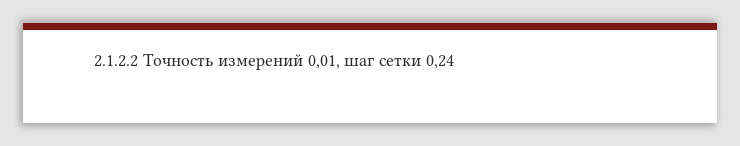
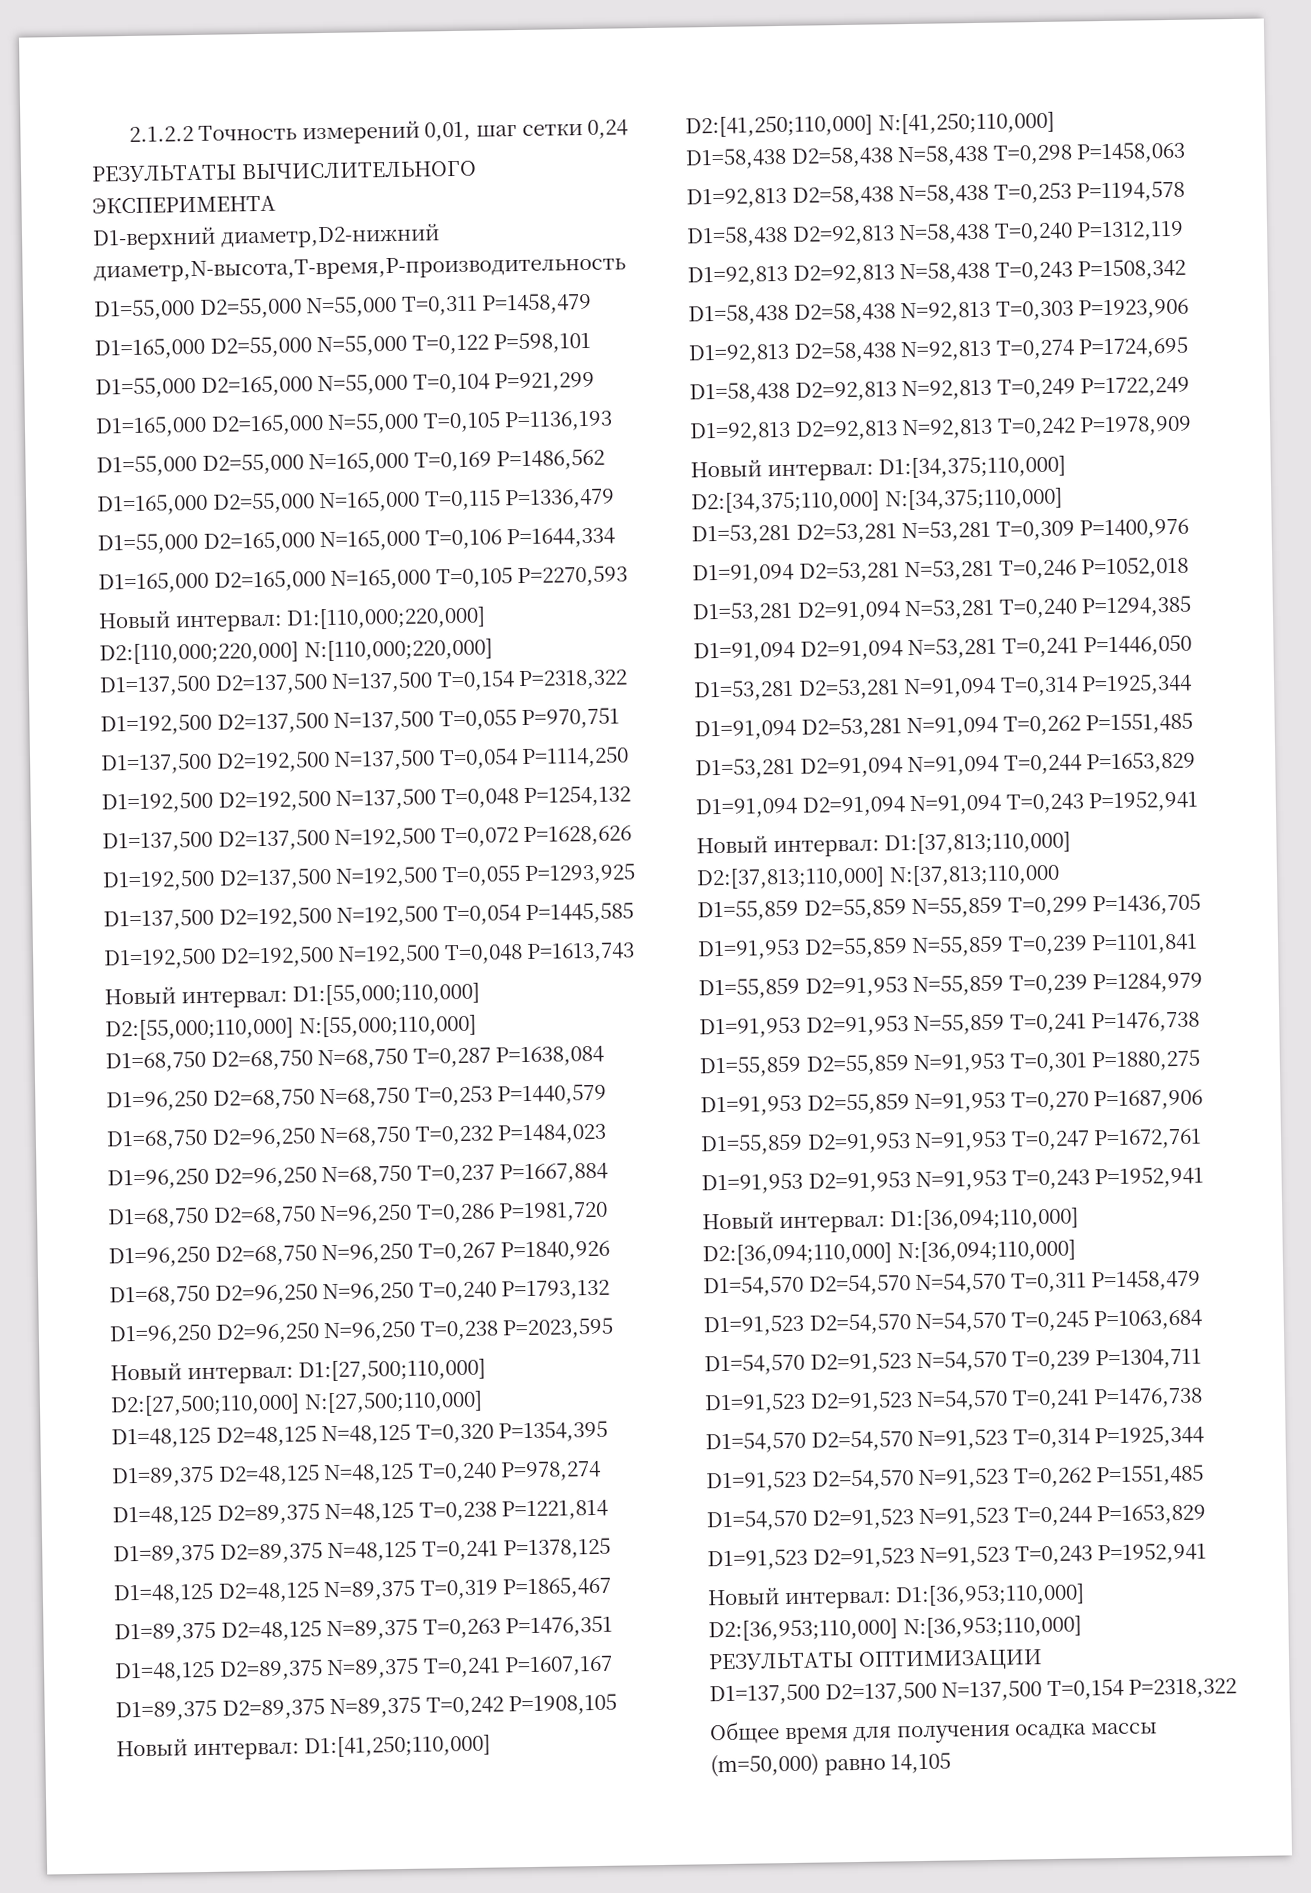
(454, 62) none -> [91,160,477,184] [92,195,276,214] [92,223,440,251] [93,254,626,283] [94,292,593,321] [94,331,592,360] [95,371,596,399] [95,410,614,438] [96,448,606,477] [97,488,616,516] [97,527,616,555] [98,565,629,594] [98,606,487,633] [99,638,493,665] [99,669,629,697] [100,707,621,736] [100,746,630,775] [101,785,632,814] [102,825,633,853] [102,863,637,892] [103,902,635,931] [103,942,636,970] [104,982,481,1009] [105,1014,477,1041] [105,1045,605,1073] [106,1083,608,1112] [106,1123,608,1151] [107,1162,609,1190] [107,1201,609,1229] [108,1240,611,1268] [109,1279,611,1307] [109,1317,615,1346] [110,1358,487,1385] [110,1390,483,1417] [111,1420,609,1449] [111,1460,602,1488] [112,1499,609,1527] [113,1537,612,1566] [113,1576,612,1605] [114,1615,614,1644] [114,1655,614,1683] [115,1693,618,1722] [116,1734,492,1761] [685,111,1055,138] [685,141,1187,170] [686,180,1186,209] [686,220,1185,248] [687,258,1187,287] [688,298,1190,326] [688,336,1190,365] [689,376,1191,404] [689,415,1193,443] [690,455,1067,482] [691,487,1063,514] [691,518,1190,546] [692,556,1190,585] [692,595,1192,624] [693,634,1193,663] [693,673,1193,702] [694,712,1194,741] [695,751,1197,780] [695,790,1199,819] [696,831,1072,858] [696,863,1060,890] [697,893,1202,922] [697,933,1199,961] [698,972,1204,1000] [699,1011,1201,1039] [699,1049,1201,1078] [700,1089,1204,1117] [700,1128,1203,1156] [701,1166,1205,1195] [702,1207,1080,1234] [702,1239,1076,1266] [703,1269,1202,1298] [703,1309,1203,1337] [704,1348,1203,1376] [704,1387,1204,1415] [705,1425,1205,1454] [706,1464,1205,1493] [706,1503,1207,1532] [707,1542,1208,1571] [707,1583,1086,1610] [708,1615,1082,1642] [708,1649,1043,1672] [709,1678,1238,1706] [709,1721,1158,1745] [710,1752,952,1778] // РЕЗУЛЬТАТЫ ВЫЧИСЛИТЕЛЬНОГО ЭКСПЕРИМЕНТА // D1-верхний диаметр,D2-нижний диаметр,N-высота,T-время,P-производительность // D1=55,000 D2=55,000 N=55,000 T=0,311 P=1458,479 // D1=165,000 D2=55,000 N=55,000 T=0,122 P=598,101 // D1=55,000 D2=165,000 N=55,000 T=0,104 P=921,299 // D1=165,000 D2=165,000 N=55,000 T=0,105 P=1136,193 // D1=55,000 D2=55,000 N=165,000 T=0,169 P=1486,562 // D1=165,000 D2=55,000 N=165,000 T=0,115 P=1336,479 // D1=55,000 D2=165,000 N=165,000 T=0,106 P=1644,334 // D1=165,000 D2=165,000 N=165,000 T=0,105 P=2270,593 // Новый интервал: D1:[110,000;220,000] D2:[110,000;220,000] N:[110,000;220,000] // D1=137,500 D2=137,500 N=137,500 T=0,154 P=2318,322 // D1=192,500 D2=137,500 N=137,500 T=0,055 P=970,751 // D1=137,500 D2=192,500 N=137,500 T=0,054 P=1114,250 // D1=192,500 D2=192,500 N=137,500 T=0,048 P=1254,132 // D1=137,500 D2=137,500 N=192,500 T=0,072 P=1628,626 // D1=192,500 D2=137,500 N=192,500 T=0,055 P=1293,925 // D1=137,500 D2=192,500 N=192,500 T=0,054 P=1445,585 // D1=192,500 D2=192,500 N=192,500 T=0,048 P=1613,743 // Новый интервал: D1:[55,000;110,000] D2:[55,000;110,000] N:[55,000;110,000] // D1=68,750 D2=68,750 N=68,750 T=0,287 P=1638,084 // D1=96,250 D2=68,750 N=68,750 T=0,253 P=1440,579 // D1=68,750 D2=96,250 N=68,750 T=0,232 P=1484,023 // D1=96,250 D2=96,250 N=68,750 T=0,237 P=1667,884 // D1=68,750 D2=68,750 N=96,250 T=0,286 P=1981,720 // D1=96,250 D2=68,750 N=96,250 T=0,267 P=1840,926 // D1=68,750 D2=96,250 N=96,250 T=0,240 P=1793,132 // D1=96,250 D2=96,250 N=96,250 T=0,238 P=2023,595 // Новый интервал: D1:[27,500;110,000] D2:[27,500;110,000] N:[27,500;110,000] // D1=48,125 D2=48,125 N=48,125 T=0,320 P=1354,395 // D1=89,375 D2=48,125 N=48,125 T=0,240 P=978,274 // D1=48,125 D2=89,375 N=48,125 T=0,238 P=1221,814 // D1=89,375 D2=89,375 N=48,125 T=0,241 P=1378,125 // D1=48,125 D2=48,125 N=89,375 T=0,319 P=1865,467 // D1=89,375 D2=48,125 N=89,375 T=0,263 P=1476,351 // D1=48,125 D2=89,375 N=89,375 T=0,241 P=1607,167 // D1=89,375 D2=89,375 N=89,375 T=0,242 P=1908,105 // Новый интервал: D1:[41,250;110,000] D2:[41,250;110,000] N:[41,250;110,000] // D1=58,438 D2=58,438 N=58,438 T=0,298 P=1458,063 // D1=92,813 D2=58,438 N=58,438 T=0,253 P=1194,578 // D1=58,438 D2=92,813 N=58,438 T=0,240 P=1312,119 // D1=92,813 D2=92,813 N=58,438 T=0,243 P=1508,342 // D1=58,438 D2=58,438 N=92,813 T=0,303 P=1923,906 // D1=92,813 D2=58,438 N=92,813 T=0,274 P=1724,695 // D1=58,438 D2=92,813 N=92,813 T=0,249 P=1722,249 // D1=92,813 D2=92,813 N=92,813 T=0,242 P=1978,909 // Новый интервал: D1:[34,375;110,000] D2:[34,375;110,000] N:[34,375;110,000] // D1=53,281 D2=53,281 N=53,281 T=0,309 P=1400,976 // D1=91,094 D2=53,281 N=53,281 T=0,246 P=1052,018 // D1=53,281 D2=91,094 N=53,281 T=0,240 P=1294,385 // D1=91,094 D2=91,094 N=53,281 T=0,241 P=1446,050 // D1=53,281 D2=53,281 N=91,094 T=0,314 P=1925,344 // D1=91,094 D2=53,281 N=91,094 T=0,262 P=1551,485 // D1=53,281 D2=91,094 N=91,094 T=0,244 P=1653,829 // D1=91,094 D2=91,094 N=91,094 T=0,243 P=1952,941 // Новый интервал: D1:[37,813;110,000] D2:[37,813;110,000] N:[37,813;110,000 // D1=55,859 D2=55,859 N=55,859 T=0,299 P=1436,705 // D1=91,953 D2=55,859 N=55,859 T=0,239 P=1101,841 // D1=55,859 D2=91,953 N=55,859 T=0,239 P=1284,979 // D1=91,953 D2=91,953 N=55,859 T=0,241 P=1476,738 // D1=55,859 D2=55,859 N=91,953 T=0,301 P=1880,275 // D1=91,953 D2=55,859 N=91,953 T=0,270 P=1687,906 // D1=55,859 D2=91,953 N=91,953 T=0,247 P=1672,761 // D1=91,953 D2=91,953 N=91,953 T=0,243 P=1952,941 // Новый интервал: D1:[36,094;110,000] D2:[36,094;110,000] N:[36,094;110,000] // D1=54,570 D2=54,570 N=54,570 T=0,311 P=1458,479 // D1=91,523 D2=54,570 N=54,570 T=0,245 P=1063,684 // D1=54,570 D2=91,523 N=54,570 T=0,239 P=1304,711 // D1=91,523 D2=91,523 N=54,570 T=0,241 P=1476,738 // D1=54,570 D2=54,570 N=91,523 T=0,314 P=1925,344 // D1=91,523 D2=54,570 N=91,523 T=0,262 P=1551,485 // D1=54,570 D2=91,523 N=91,523 T=0,244 P=1653,829 // D1=91,523 D2=91,523 N=91,523 T=0,243 P=1952,941 // Новый интервал: D1:[36,953;110,000] D2:[36,953;110,000] N:[36,953;110,000] // РЕЗУЛЬТАТЫ ОПТИМИЗАЦИИ // D1=137,500 D2=137,500 N=137,500 T=0,154 P=2318,322 // Общее время для получения осадка массы (m=50,000) равно 14,105

